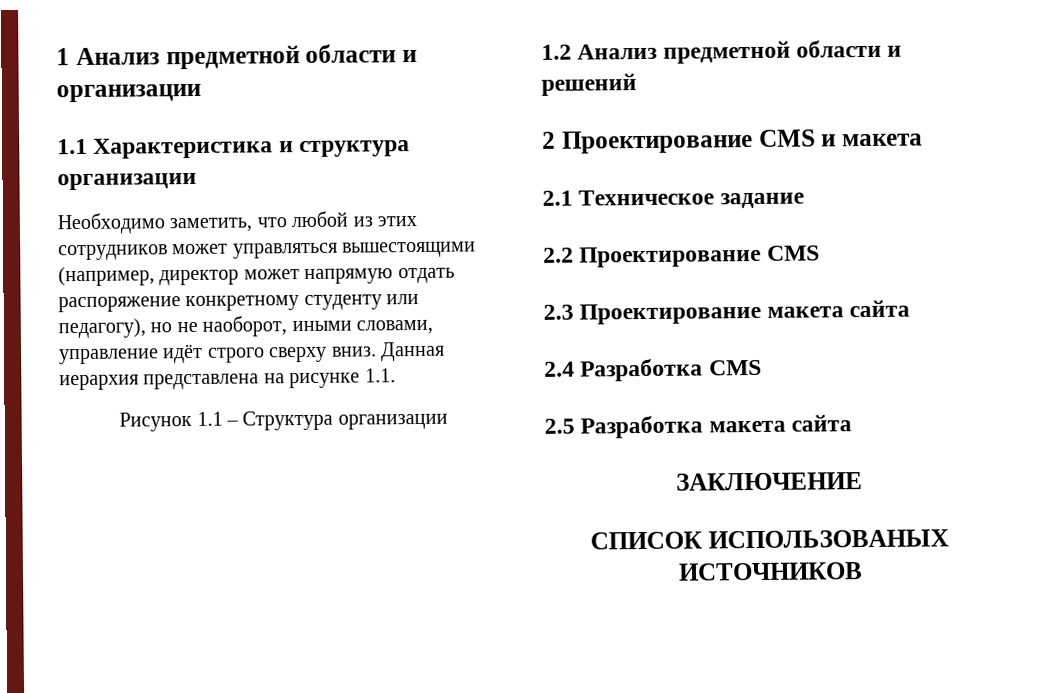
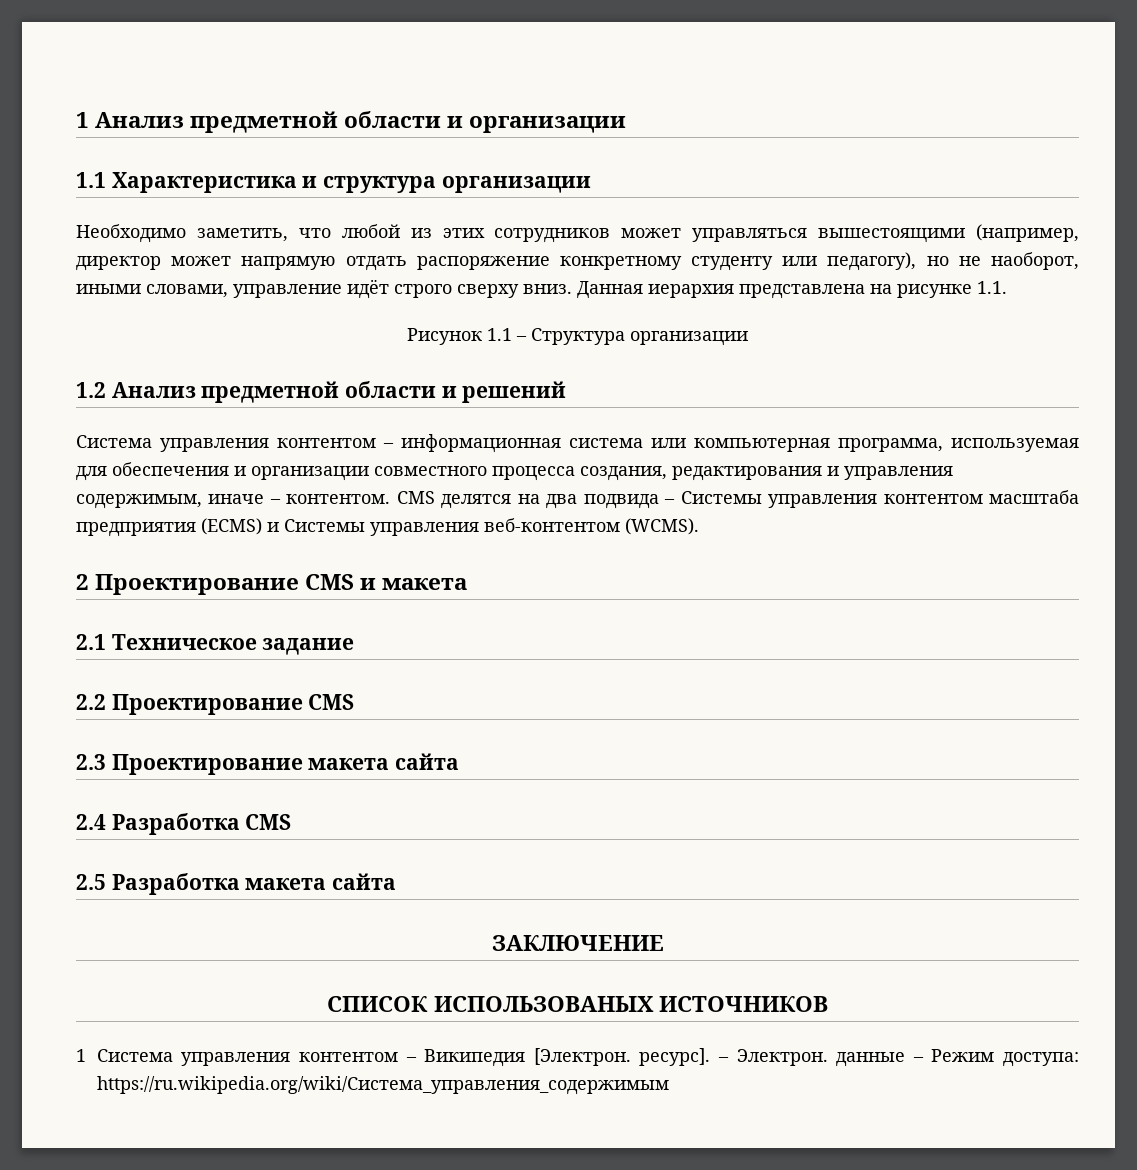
(637, 84) none -> [76,434,1079,453] [76,462,953,481] [76,490,1079,509] [76,518,699,537] // Система управления контентом – информационная система или компьютерная программа, используемая для обеспечения и организации совместного процесса создания, редактирования и управления содержимым, иначе – контентом. CMS делятся на два подвида – Системы управления контентом масштаба предприятия (ECMS) и Системы управления веб-контентом (WCMS).
(863, 571) none -> [76,1048,1079,1067] [96,1076,669,1095] // 1 Система управления контентом – Википедия [Электрон. ресурс]. – Электрон. данные – Режим доступа: https://ru.wikipedia.org/wiki/Система_управления_содержимым

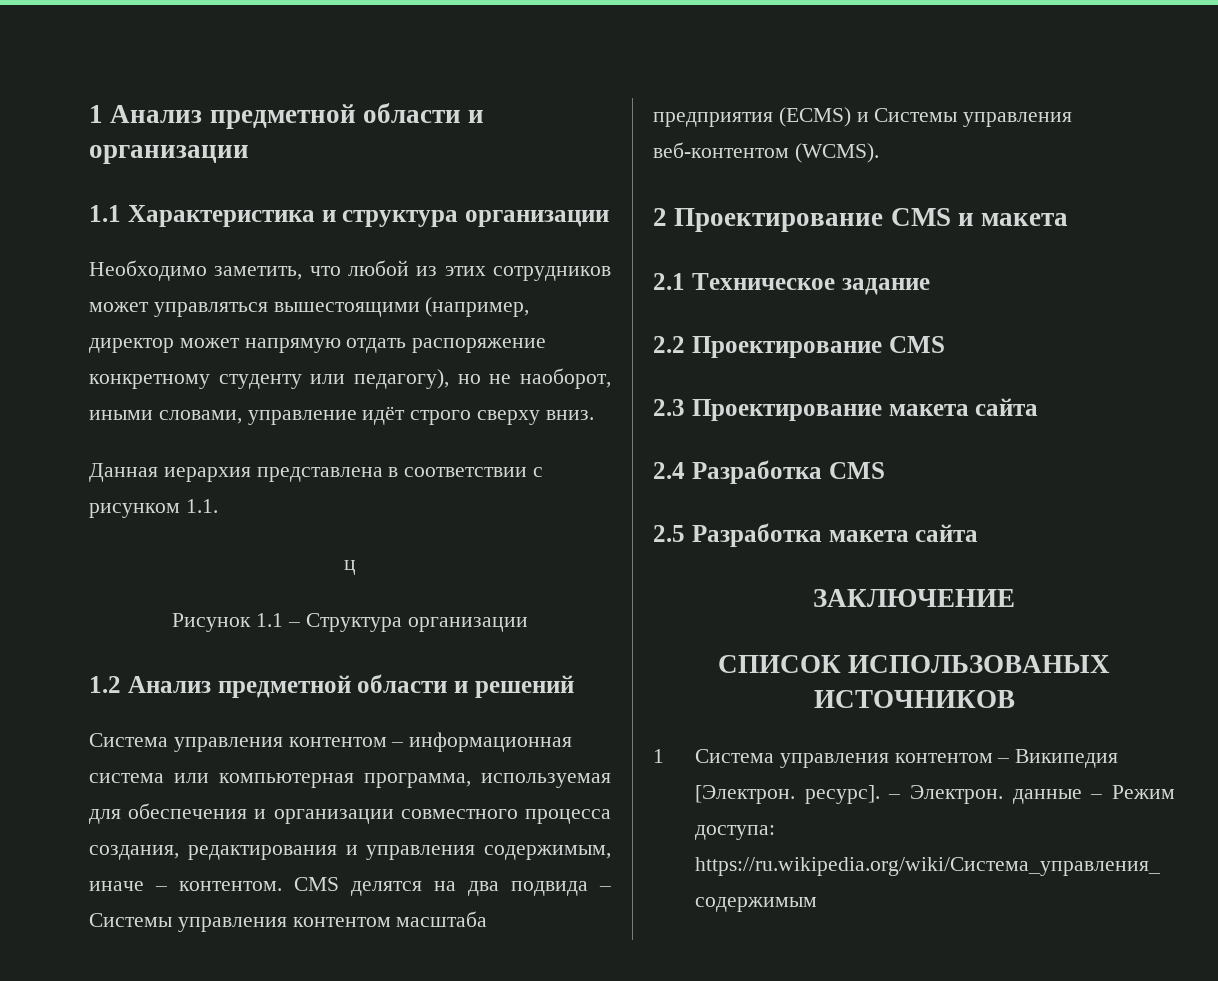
(572, 289) none -> (594, 415) //
[870,284,972,298] на рисунке -> [388,467,544,477] [89,503,180,518] в соответствии с рисунком
(1007, 287) none -> [344,560,356,575] // ц

